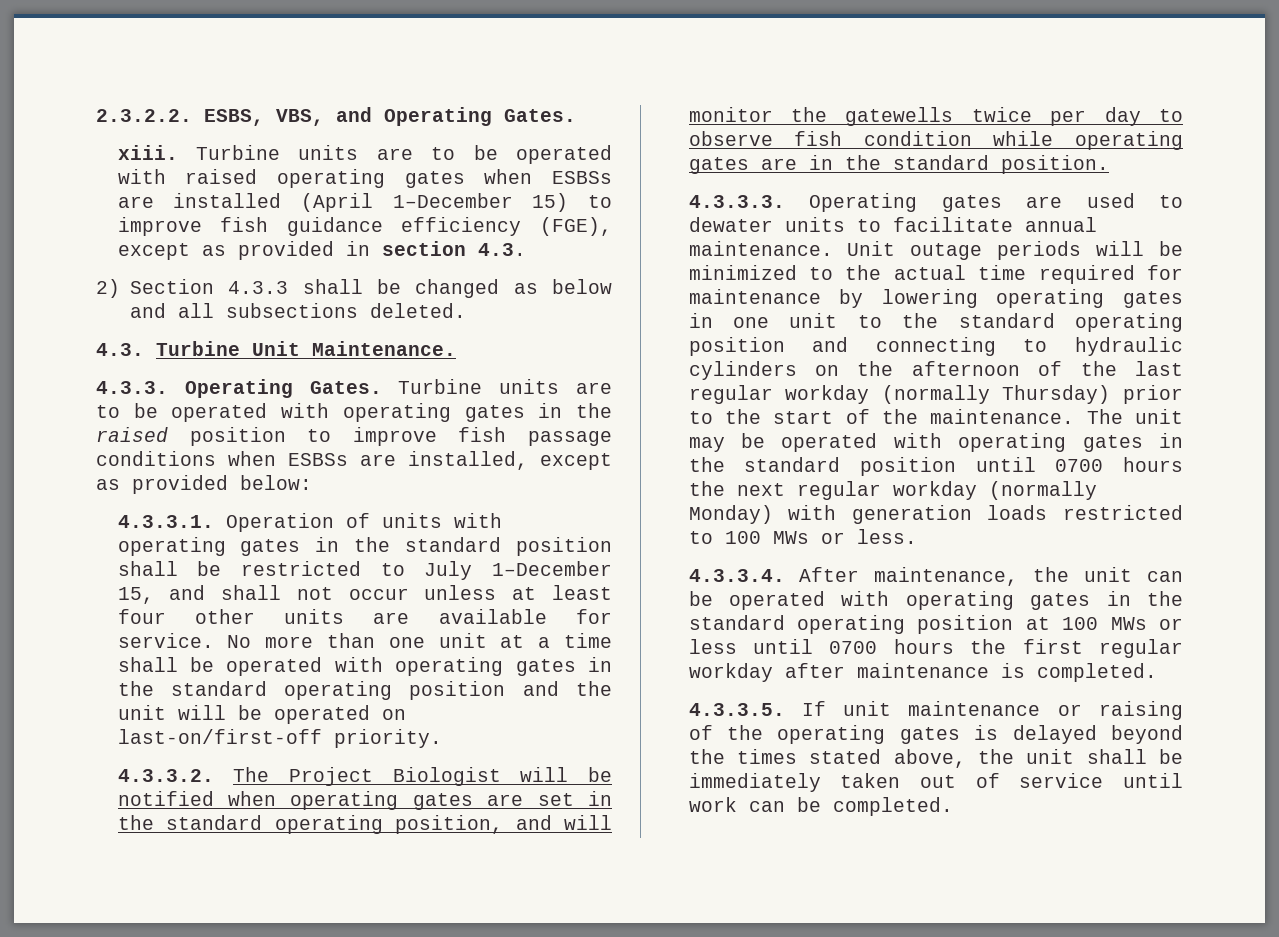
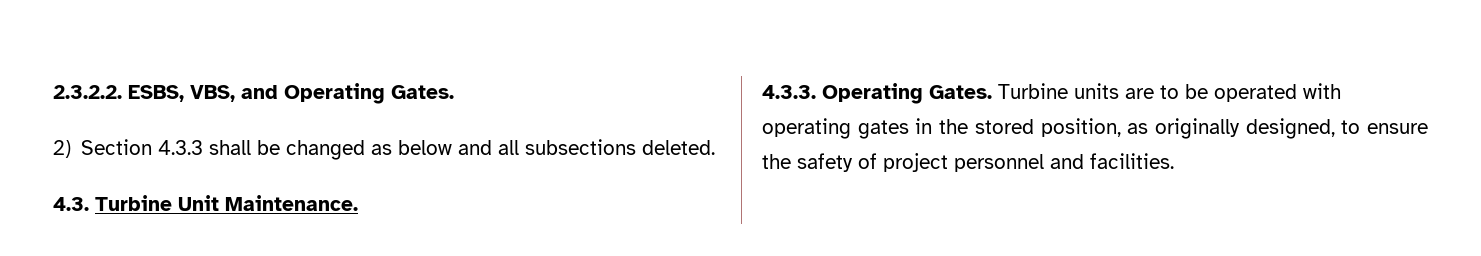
[117,145,612,164] [117,169,612,188] [117,193,612,212] [117,217,613,236] [117,241,526,260] // xiii. Turbine units are to be operated with raised operating gates when ESBSs are installed (April 1–December 15) to improve fish guidance efficiency (FGE), except as provided in section 4.3. -> (454, 92) none
[96,427,612,446] [96,451,612,470] [96,475,312,494] [117,513,502,532] [117,537,612,556] [117,561,612,580] [117,585,612,604] [117,609,612,624] [117,633,613,648] [117,657,612,676] [117,681,612,700] [117,705,406,724] [117,729,442,748] [117,767,612,786] [117,791,612,810] [117,815,612,834] [688,107,1183,126] [688,131,1183,150] [688,155,1109,174] [688,193,1183,212] [688,217,1097,232] [688,241,1183,260] [688,265,1183,284] [688,289,1183,308] [688,313,1183,332] [688,337,1183,356] [688,361,1183,380] [688,385,1183,404] [688,409,1183,424] [688,433,1183,452] [688,457,1183,476] [688,481,1097,500] [688,505,1183,524] [688,529,917,544] [688,567,1183,586] [688,591,1183,610] [688,615,1183,634] [688,639,1183,658] [688,663,1157,682] [688,701,1183,720] [688,725,1183,744] [688,749,1183,768] [688,773,1183,792] [688,797,953,816] raised position to improve fish passage conditions when ESBSs are installed, except as provided below: // 4.3.3.1. Operation of units with operating gates in the standard position shall be restricted to July 1–December 15, and shall not occur unless at least four other units are available for service. No more than one unit at a time shall be operated with operating gates in the standard operating position and the unit will be operated on last-on/first-off priority. // 4.3.3.2. The Project Biologist will be notified when operating gates are set in the standard operating position, and will monitor the gatewells twice per day to observe fish condition while operating gates are in the standard position. // 4.3.3.3. Operating gates are used to dewater units to facilitate annual maintenance. Unit outage periods will be minimized to the actual time required for maintenance by lowering operating gates in one unit to the standard operating position and connecting to hydraulic cylinders on the afternoon of the last regular workday (normally Thursday) prior to the start of the maintenance. The unit may be operated with operating gates in the standard position until 0700 hours the next regular workday (normally Monday) with generation loads restricted to 100 MWs or less. // 4.3.3.4. After maintenance, the unit can be operated with operating gates in the standard operating position at 100 MWs or less until 0700 hours the first regular workday after maintenance is completed. // 4.3.3.5. If unit maintenance or raising of the operating gates is delayed beyond the times stated above, the unit shall be immediately taken out of service until work can be completed. -> [974,118,1428,139] [762,153,1174,172] stored position, as originally designed, to ensure the safety of project personnel and facilities.

